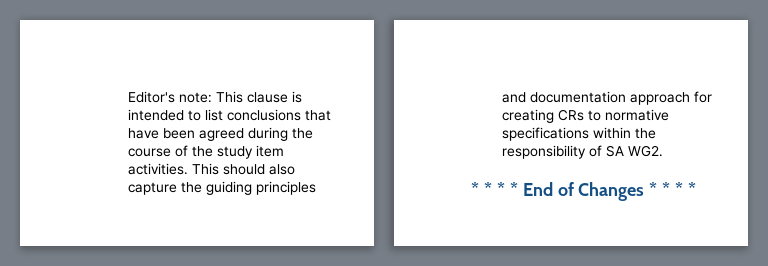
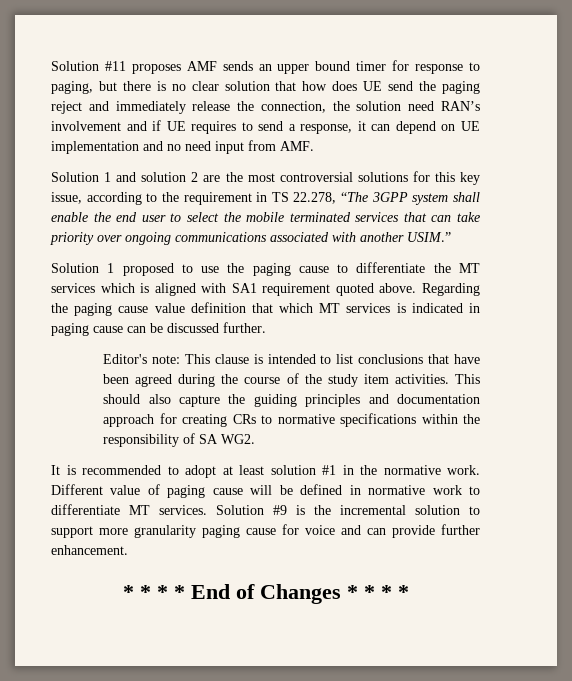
(127, 97) none -> [51,60,481,74] [51,81,480,94] [51,101,480,114] [51,120,481,134] [51,140,314,154] [51,171,480,185] [51,192,480,205] [51,212,480,222] [50,232,451,245] [51,262,480,276] [51,283,480,296] [51,302,481,316] [51,322,266,336] Solution #11 proposes AMF sends an upper bound timer for response to paging, but there is no clear solution that how does UE send the paging reject and immediately release the connection, the solution need RAN’s involvement and if UE requires to send a response, it can depend on UE implementation and no need input from AMF. // Solution 1 and solution 2 are the most controversial solutions for this key issue, according to the requirement in TS 22.278, “The 3GPP system shall enable the end user to select the mobile terminated services that can take priority over ongoing communications associated with another USIM.” // Solution 1 proposed to use the paging cause to differentiate the MT services which is aligned with SA1 requirement quoted above. Regarding the paging cause value definition that which MT services is indicated in paging cause can be discussed further. //
(663, 151) none -> [51,465,480,478] [51,484,480,498] [51,504,480,515] [51,524,480,538] [51,545,128,555] // It is recommended to adopt at least solution #1 in the normative work. Different value of paging cause will be defined in normative work to differentiate MT services. Solution #9 is the incremental solution to support more granularity paging cause for voice and can provide further enhancement.

